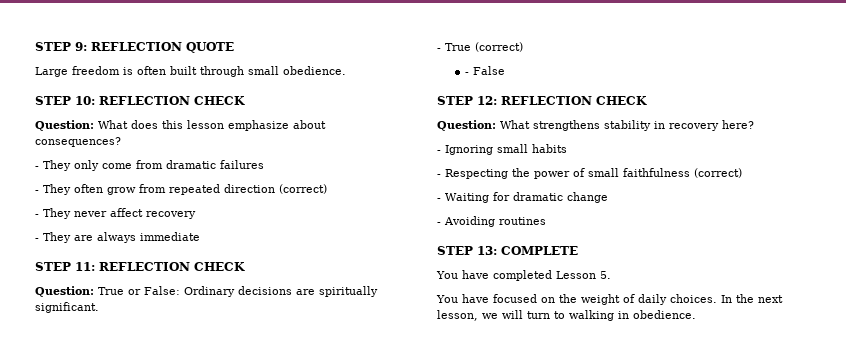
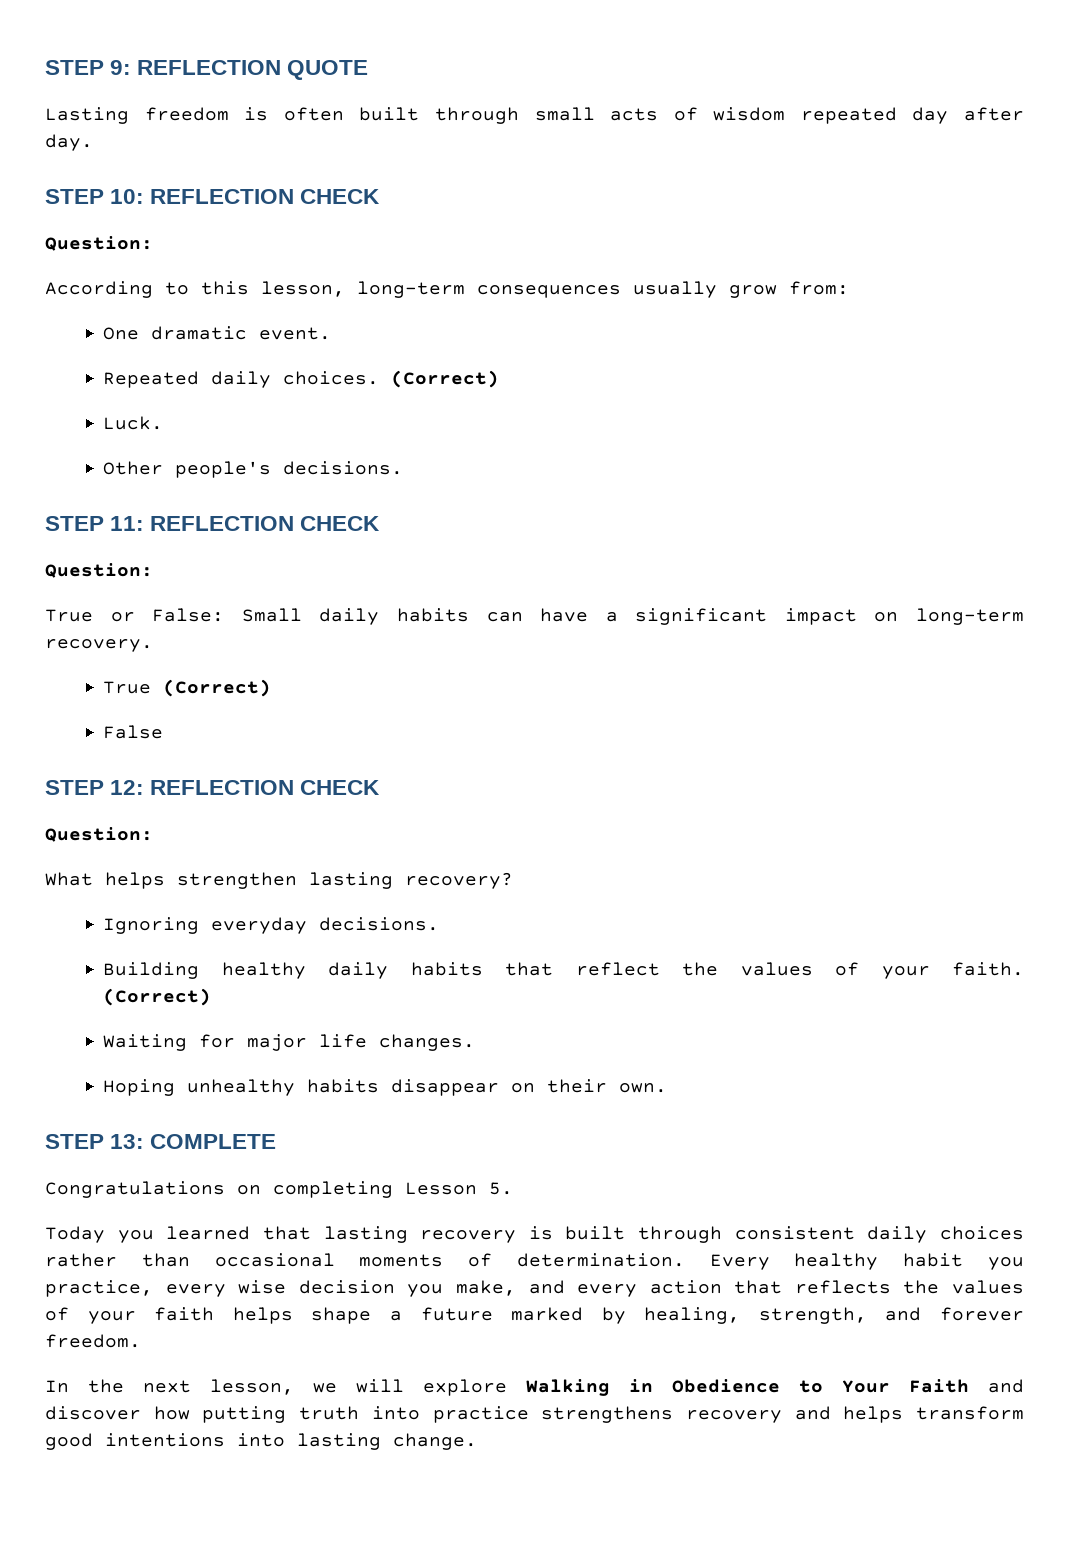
[35,67,68,77] Large -> [45,107,129,124] Lasting
[283,66,346,75] obedience. -> [610,107,1025,124] [45,134,93,151] acts of wisdom repeated day after day.
[98,120,326,131] [35,137,121,147] [35,160,264,171] [35,184,327,195] [35,208,196,219] [35,232,200,243] What does this lesson emphasize about consequences? // - They only come from dramatic failures // - They often grow from repeated direction (correct) // - They never affect recovery // - They are always immediate -> [45,281,849,298] [103,326,332,340] [103,370,500,388] [103,416,164,430] [103,461,404,478] // According to this lesson, long-term consequences usually grow from: // One dramatic event. // Repeated daily choices. (Correct) // Luck. // Other people's decisions.
(94, 291) none -> (153, 570) //
[184,286,378,297] [35,302,99,313] [437,42,523,52] [465,72,470,75] Ordinary decisions are spiritually significant. // - True (correct) // - -> [241,608,1024,625] [45,639,153,652] [103,679,272,697] Small daily habits can have a significant impact on long-term recovery. // True (Correct) //
[500,120,754,131] [437,144,567,155] [437,168,742,179] [437,192,608,203] [437,216,546,227] What strengthens stability in recovery here? // - Ignoring small habits // - Respecting the power of small faithfulness (correct) // - Waiting for dramatic change // - Avoiding routines -> [45,872,513,889] [103,917,440,934] [103,962,1024,979] [103,988,212,1006] [103,1034,476,1051] [103,1079,668,1096] // What helps strengthen lasting recovery? // Ignoring everyday decisions. // Building healthy daily habits that reflect the values of your faith. (Correct) // Waiting for major life changes. // Hoping unhealthy habits disappear on their own.
[436,270,552,281] You have completed -> [45,1181,393,1198] Congratulations on completing
[436,294,717,305] You have focused on the weight of daily choices. -> [45,1226,1024,1243] [45,1253,1025,1270] [45,1280,1025,1297] [45,1307,1024,1324] [45,1334,141,1348] Today you learned that lasting recovery is built through consistent daily choices rather than occasional moments of determination. Every healthy habit you practice, every wise decision you make, and every action that reflects the values of your faith helps shape a future marked by healing, strength, and forever freedom. //
[527,310,696,321] turn to walking in obedience. -> [423,1379,1024,1396] [45,1406,1024,1423] [45,1433,477,1450] explore Walking in Obedience to Your Faith and discover how putting truth into practice strengthens recovery and helps transform good intentions into lasting change.

